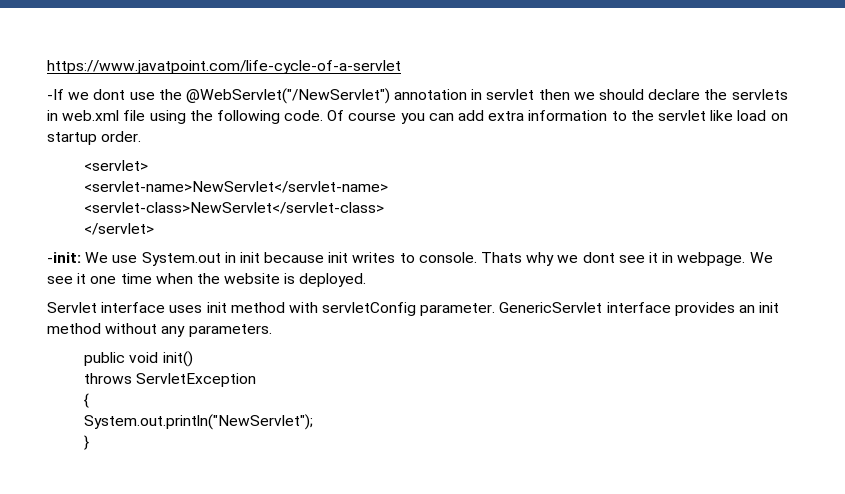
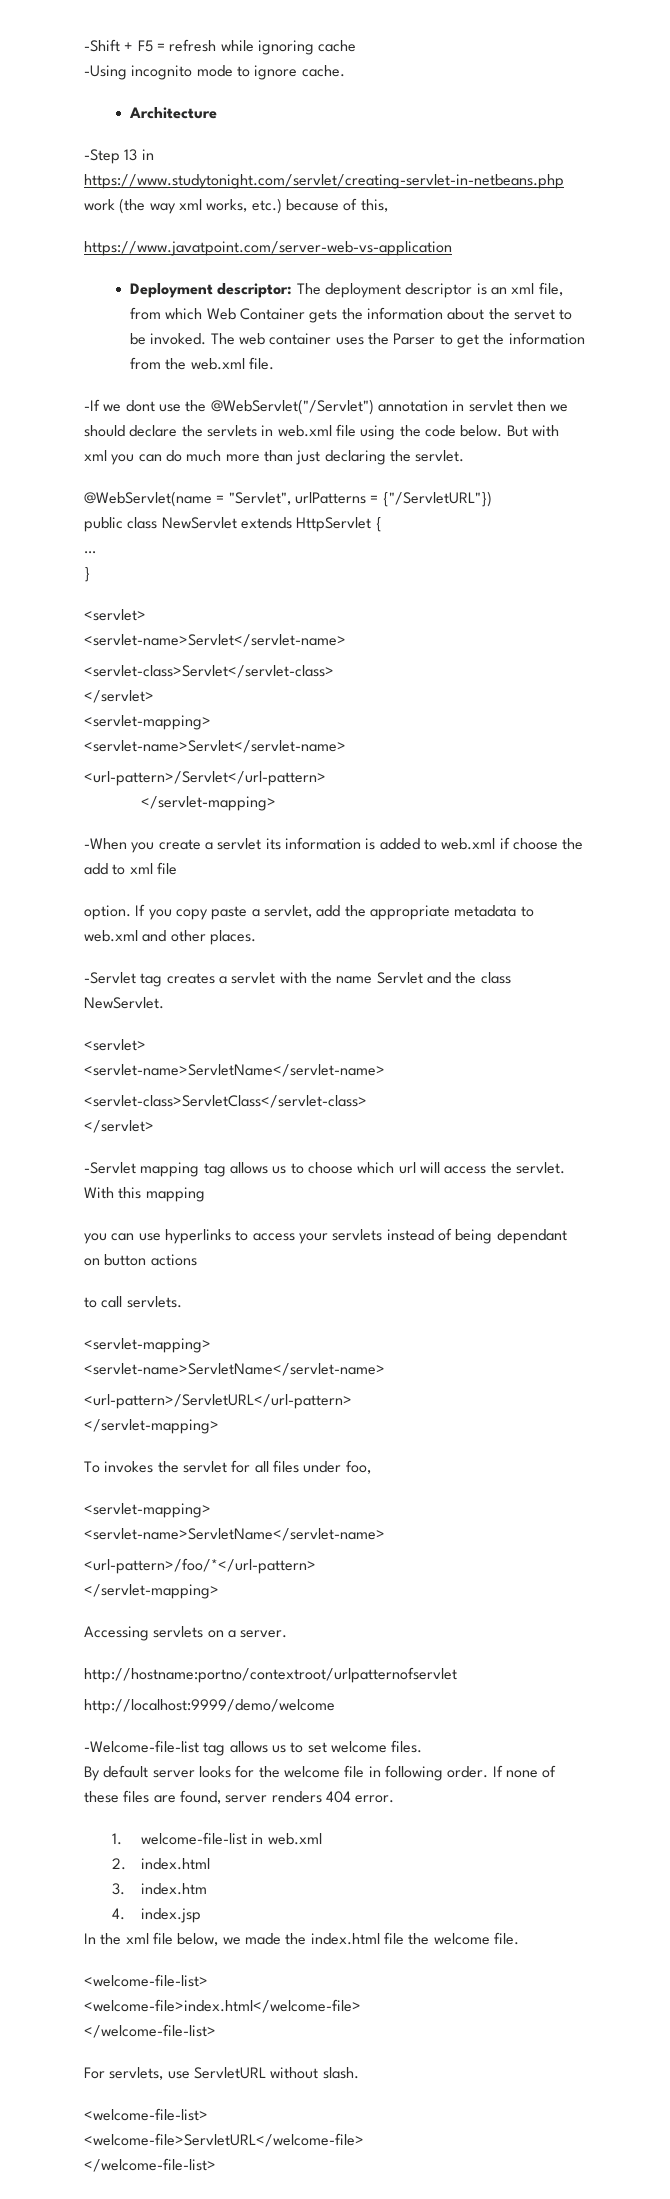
[47,60,401,74] https://www.javatpoint.com/life-cycle-of-a-servlet -> [84,39,357,55] [84,65,345,80] [129,107,218,119] [84,149,154,164] [84,174,564,189] [84,198,388,214] [84,241,452,256] [130,282,563,298] [130,307,573,323] [130,332,585,348] [130,357,274,370] -Shift + F5 = refresh while ignoring cache // -Using incognito mode to ignore cache. // Architecture // -Step 13 in https://www.studytonight.com/servlet/creating-servlet-in-netbeans.php work (the way xml works, etc.) because of this, // https://www.javatpoint.com/server-web-vs-application // Deployment descriptor: The deployment descriptor is an xml file, from which Web Container gets the information about the servet to be invoked. The web container uses the Parser to get the information from the web.xml file.
[185,88,390,104] @WebServlet("/NewServlet") -> [210,399,374,415] @WebServlet("/Servlet")
[216,110,788,124] [47,131,142,145] [84,160,149,171] [84,181,389,193] [84,202,385,214] [84,223,155,235] [47,252,773,266] [47,273,367,287] [47,302,780,316] [47,323,272,337] [84,351,193,367] [84,373,257,387] [84,393,90,408] [84,414,314,430] [84,435,90,450] following code. Of course you can add extra information to the servlet like load on startup order. // <servlet> // <servlet-name>NewServlet</servlet-name> // <servlet-class>NewServlet</servlet-class> // </servlet> // -init: We use System.out in init because init writes to console. Thats why we dont see it in webpage. We see it one time when the website is deployed. // Servlet interface uses init method with servletConfig parameter. GenericServlet interface provides an init method without any parameters. // public void init() // throws ServletException // { // System.out.println("NewServlet"); // } -> [424,425,559,437] [84,450,465,465] [84,491,492,507] [84,517,382,532] [84,551,96,554] [84,567,90,582] [84,609,146,621] [84,634,346,647] [84,665,334,678] [84,690,154,703] [84,715,211,730] [84,740,346,753] [84,771,326,786] [140,796,276,811] [84,837,584,853] [84,862,177,875] [84,904,534,920] [84,930,256,945] [84,972,511,987] [84,997,164,1009] [84,1039,146,1051] [84,1064,385,1077] [84,1095,367,1108] [84,1120,154,1133] [84,1162,565,1177] [84,1187,205,1202] [84,1228,567,1244] [84,1254,197,1266] [84,1296,182,1308] [84,1338,211,1353] [84,1363,385,1376] [84,1394,352,1409] [84,1419,219,1434] [84,1460,371,1474] [84,1503,211,1518] [84,1528,385,1541] [84,1558,316,1574] [84,1584,219,1599] [84,1626,288,1641] [84,1667,457,1683] [84,1699,335,1714] [84,1740,423,1756] [84,1765,557,1781] [84,1790,395,1804] [112,1832,322,1845] [112,1858,210,1870] [112,1883,207,1895] [112,1908,201,1923] [84,1932,519,1946] [84,1974,208,1987] [84,1999,361,2013] [84,2024,216,2038] [84,2067,359,2080] [84,2108,208,2121] [84,2133,364,2147] [84,2158,216,2172] code below. But with xml you can do much more than just declaring the servlet. // @WebServlet(name = "Servlet", urlPatterns = {"/ServletURL"}) // public class NewServlet extends HttpServlet { // … // } // <servlet> // <servlet-name>Servlet</servlet-name> // <servlet-class>Servlet</servlet-class> // </servlet> // <servlet-mapping> // <servlet-name>Servlet</servlet-name> // <url-pattern>/Servlet</url-pattern> // </servlet-mapping> // -When you create a servlet its information is added to web.xml if choose the add to xml file // option. If you copy paste a servlet, add the appropriate metadata to web.xml and other places. // -Servlet tag creates a servlet with the name Servlet and the class NewServlet. // <servlet> // <servlet-name>ServletName</servlet-name> // <servlet-class>ServletClass</servlet-class> // </servlet> // -Servlet mapping tag allows us to choose which url will access the servlet. With this mapping // you can use hyperlinks to access your servlets instead of being dependant on button actions // to call servlets. // <servlet-mapping> // <servlet-name>ServletName</servlet-name> // <url-pattern>/ServletURL</url-pattern> // </servlet-mapping> // To invokes the servlet for all files under foo, // <servlet-mapping> // <servlet-name>ServletName</servlet-name> // <url-pattern>/foo/*</url-pattern> // </servlet-mapping> // Accessing servlets on a server. // http://hostname:portno/contextroot/urlpatternofservlet // http://localhost:9999/demo/welcome // -Welcome-file-list tag allows us to set welcome files. // By default server looks for the welcome file in following order. If none of these files are found, server renders 404 error. // 1. welcome-file-list in web.xml // 2. index.html // 3. index.htm // 4. index.jsp // In the xml file below, we made the index.html file the welcome file. // <welcome-file-list> // <welcome-file>index.html</welcome-file> // </welcome-file-list> // For servlets, use ServletURL without slash. // <welcome-file-list> // <welcome-file>ServletURL</welcome-file> // </welcome-file-list>

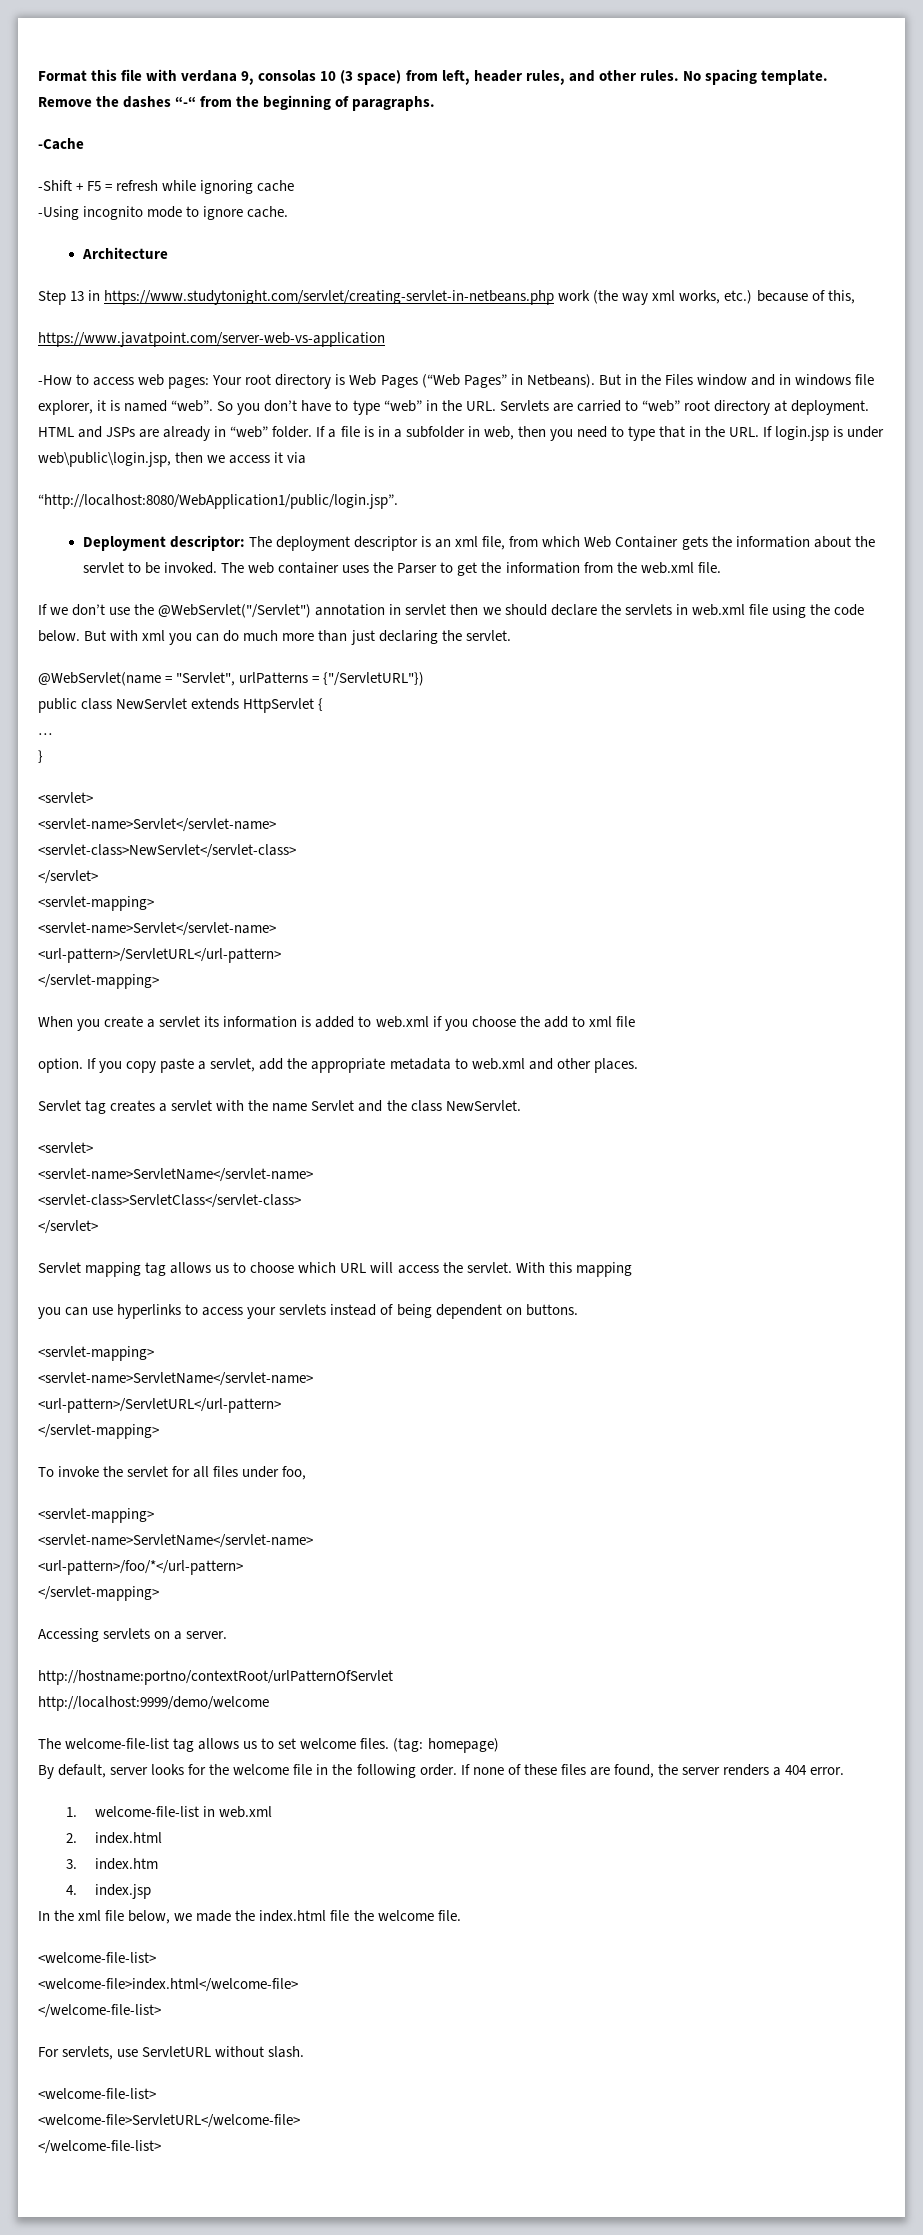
(84, 45) none -> [38,69,828,85] [38,95,436,111] [38,138,84,150] Format this file with verdana 9, consolas 10 (3 space) from left, header rules, and other rules. No spacing template. Remove the dashes “-“ from the beginning of paragraphs. // -Cache //
[84,149,120,164] -Step -> [38,290,66,305] Step
(452, 248) none -> [38,374,875,389] [38,400,870,415] [38,426,885,441] [38,452,307,467] [38,494,398,509] // -How to access web pages: Your root directory is Web Pages (“Web Pages” in Netbeans). But in the Files window and in windows file explorer, it is named “web”. So you don’t have to type “web” in the URL. Servlets are carried to “web” root directory at deployment. HTML and JSPs are already in “web” folder. If a file is in a subfolder in web, then you need to type that in the URL. If login.jsp is under web\public\login.jsp, then we access it via // “http://localhost:8080/WebApplication1/public/login.jsp”.
[513,309,555,320] servet -> [82,562,124,573] servlet
[84,399,155,412] -If we dont -> [38,604,106,616] If we don’t
[84,665,334,678] <servlet-class>Servlet</servlet-class> -> [38,844,296,858] <servlet-class>NewServlet</servlet-class>
[84,771,326,786] [140,796,276,811] [84,838,127,850] <url-pattern>/Servlet</url-pattern> // </servlet-mapping> // -When -> [38,948,281,963] [38,974,159,989] [38,1016,73,1027] <url-pattern>/ServletURL</url-pattern> // </servlet-mapping> // When
(510, 843) none -> [444,1019,468,1031] you
[84,972,136,984] -Servlet -> [38,1100,81,1111] Servlet
[84,1162,136,1174] -Servlet -> [38,1262,81,1273] Servlet
[398,1162,416,1174] url -> [340,1263,367,1273] URL
[496,1229,567,1244] [84,1254,197,1266] [84,1296,182,1308] dependant on button actions // to call servlets. -> [435,1304,578,1319] dependent on buttons.
[104,1461,154,1473] invokes -> [58,1466,100,1477] invoke
[84,1667,457,1683] http://hostname:portno/contextroot/urlpatternofservlet -> [38,1670,393,1685] http://hostname:portno/contextRoot/urlPatternOfServlet
[84,1740,199,1753] -Welcome-file-list -> [38,1738,170,1749] The welcome-file-list
(423, 1746) none -> [393,1738,499,1753] (tag: homepage)
[103,1765,149,1778] default -> [58,1764,107,1778] default,
(381, 1771) none -> [332,1764,353,1775] the
(221, 1797) none -> [657,1764,678,1775] the
(322, 1797) none -> [773,1767,782,1776] a

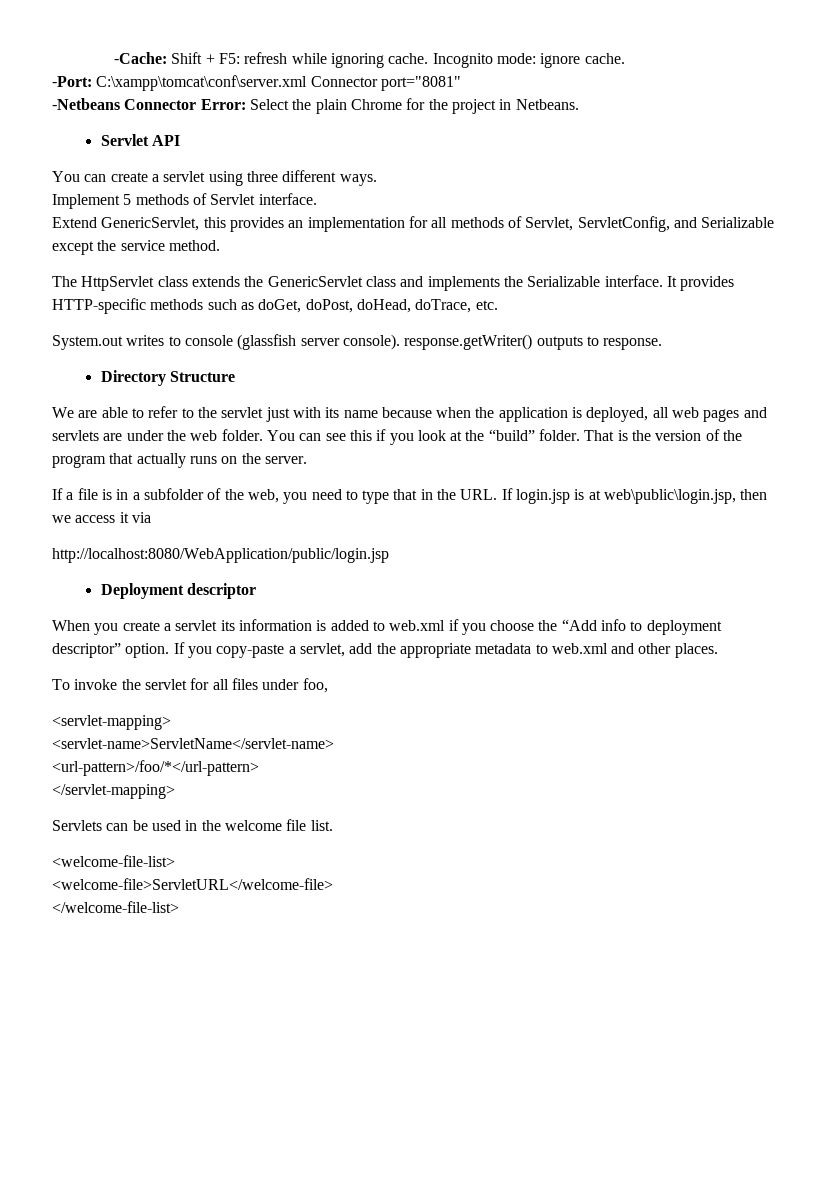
[38,69,828,85] [38,95,436,111] [38,138,84,150] [38,180,295,194] [38,206,289,220] [81,247,168,259] [38,290,855,305] [38,332,385,347] [38,374,875,389] [38,400,870,415] [38,426,313,441] Format this file with verdana 9, consolas 10 (3 space) from left, header rules, and other rules. No spacing template. Remove the dashes “-“ from the beginning of paragraphs. // -Cache // -Shift + F5 = refresh while ignoring cache // -Using incognito mode to ignore cache. // Architecture // Step 13 in https://www.studytonight.com/servlet/creating-servlet-in-netbeans.php work (the way xml works, etc.) because of this, // https://www.javatpoint.com/server-web-vs-application // -How to access web pages: Your root directory is Web Pages (“Web Pages” in Netbeans). But in the Files window and in windows file explorer, it is named “web”. So you don’t have to type “web” in the URL. Servlets are carried to “web” root directory at deployment. HTML and JSPs are already in “web” folder. -> [114,52,625,68] [52,75,461,91] [52,98,579,114] [100,134,180,146] [52,170,377,186] [52,193,317,209] [52,216,775,232] [52,240,220,255] [52,275,735,291] [52,298,498,314] [52,334,663,350] [100,370,235,386] [52,406,767,422] [52,429,743,445] [52,453,307,468] -Cache: Shift + F5: refresh while ignoring cache. Incognito mode: ignore cache. // -Port: C:\xampp\tomcat\conf\server.xml Connector port="8081" // -Netbeans Connector Error: Select the plain Chrome for the project in Netbeans. // Servlet API // You can create a servlet using three different ways. // Implement 5 methods of Servlet interface. // Extend GenericServlet, this provides an implementation for all methods of Servlet, ServletConfig, and Serializable except the service method. // The HttpServlet class extends the GenericServlet class and implements the Serializable interface. It provides HTTP-specific methods such as doGet, doPost, doHead, doTrace, etc. // System.out writes to console (glassfish server console). response.getWriter() outputs to response. // Directory Structure // We are able to refer to the servlet just with its name because when the application is deployed, all web pages and servlets are under the web folder. You can see this if you look at the “build” folder. That is the version of the program that actually runs on the server. //
[467,426,546,440] in web, then -> [207,488,279,503] of the web,
[847,426,885,438] under -> [588,490,601,500] at
[38,494,398,509] “http://localhost:8080/WebApplication1/public/login.jsp”. -> [52,548,389,563] http://localhost:8080/WebApplication/public/login.jsp
[169,535,875,551] [82,562,721,576] [38,604,864,618] [38,630,511,645] [38,672,425,686] [38,698,324,713] [38,733,52,735] [38,750,43,763] [38,792,93,803] [38,818,276,832] [38,844,296,858] [38,870,98,884] [38,896,154,911] [38,922,276,936] [38,948,281,963] [38,974,159,989] descriptor: The deployment descriptor is an xml file, from which Web Container gets the information about the servlet to be invoked. The web container uses the Parser to get the information from the web.xml file. // If we don’t use the @WebServlet("/Servlet") annotation in servlet then we should declare the servlets in web.xml file using the code below. But with xml you can do much more than just declaring the servlet. // @WebServlet(name = "Servlet", urlPatterns = {"/ServletURL"}) // public class NewServlet extends HttpServlet { // … // } // <servlet> // <servlet-name>Servlet</servlet-name> // <servlet-class>NewServlet</servlet-class> // </servlet> // <servlet-mapping> // <servlet-name>Servlet</servlet-name> // <url-pattern>/ServletURL</url-pattern> // </servlet-mapping> -> [186,583,256,599] descriptor
[543,1016,635,1028] add to xml file // -> [561,619,722,635] [52,643,121,658] “Add info to deployment descriptor”
[126,1058,195,1073] copy paste -> [216,644,285,658] copy-paste
[38,1100,521,1114] [38,1142,93,1153] [38,1168,313,1182] [38,1194,301,1208] [38,1220,98,1234] [38,1262,632,1277] [38,1304,578,1319] [38,1346,154,1361] [38,1372,313,1386] [38,1398,281,1413] [38,1424,159,1439] // Servlet tag creates a servlet with the name Servlet and the class NewServlet. // <servlet> // <servlet-name>ServletName</servlet-name> // <servlet-class>ServletClass</servlet-class> // </servlet> // Servlet mapping tag allows us to choose which URL will access the servlet. With this mapping // you can use hyperlinks to access your servlets instead of being dependent on buttons. // <servlet-mapping> // <servlet-name>ServletName</servlet-name> // <url-pattern>/ServletURL</url-pattern> // </servlet-mapping> -> (718, 650) none
[38,1628,228,1642] [38,1670,393,1685] [38,1696,269,1711] [38,1738,499,1753] [38,1764,845,1779] [66,1806,272,1818] [66,1832,162,1844] [66,1858,158,1870] [66,1884,151,1899] [38,1910,461,1924] [38,1952,156,1963] [38,1978,298,1992] [38,2004,161,2018] [38,2046,305,2060] Accessing servlets on a server. // http://hostname:portno/contextRoot/urlPatternOfServlet // http://localhost:9999/demo/welcome // The welcome-file-list tag allows us to set welcome files. (tag: homepage) // By default, server looks for the welcome file in the following order. If none of these files are found, the server renders a 404 error. // 1. welcome-file-list in web.xml // 2. index.html // 3. index.htm // 4. index.jsp // In the xml file below, we made the index.html file the welcome file. // <welcome-file-list> // <welcome-file>index.html</welcome-file> // </welcome-file-list> // For servlets, use ServletURL without slash. -> [52,819,333,831] Servlets can be used in the welcome file list.

